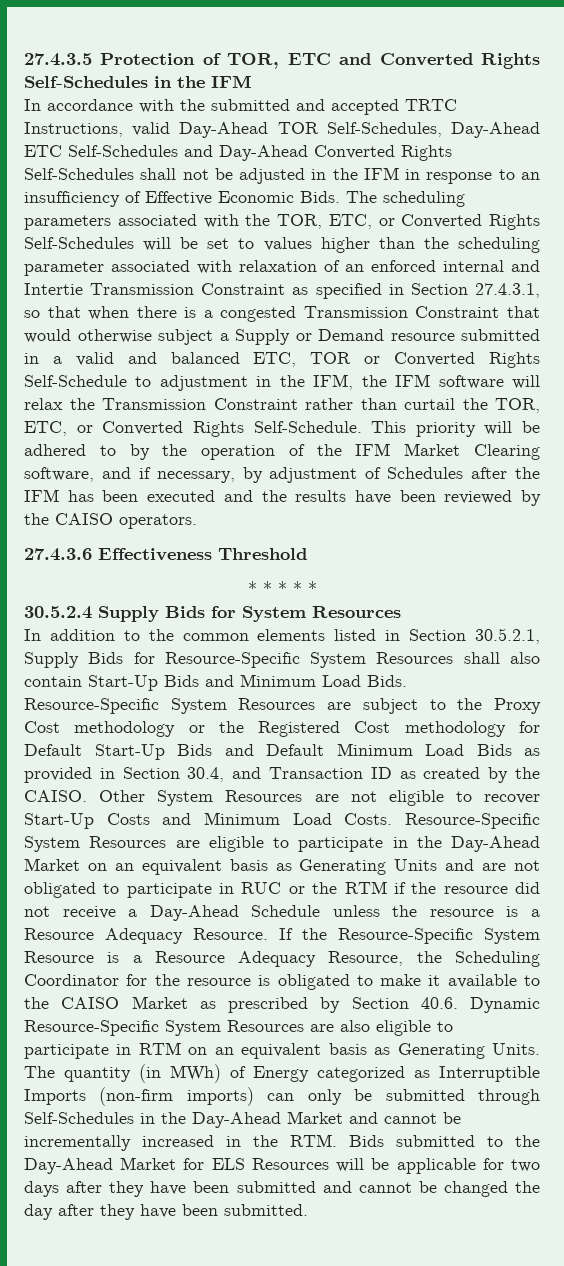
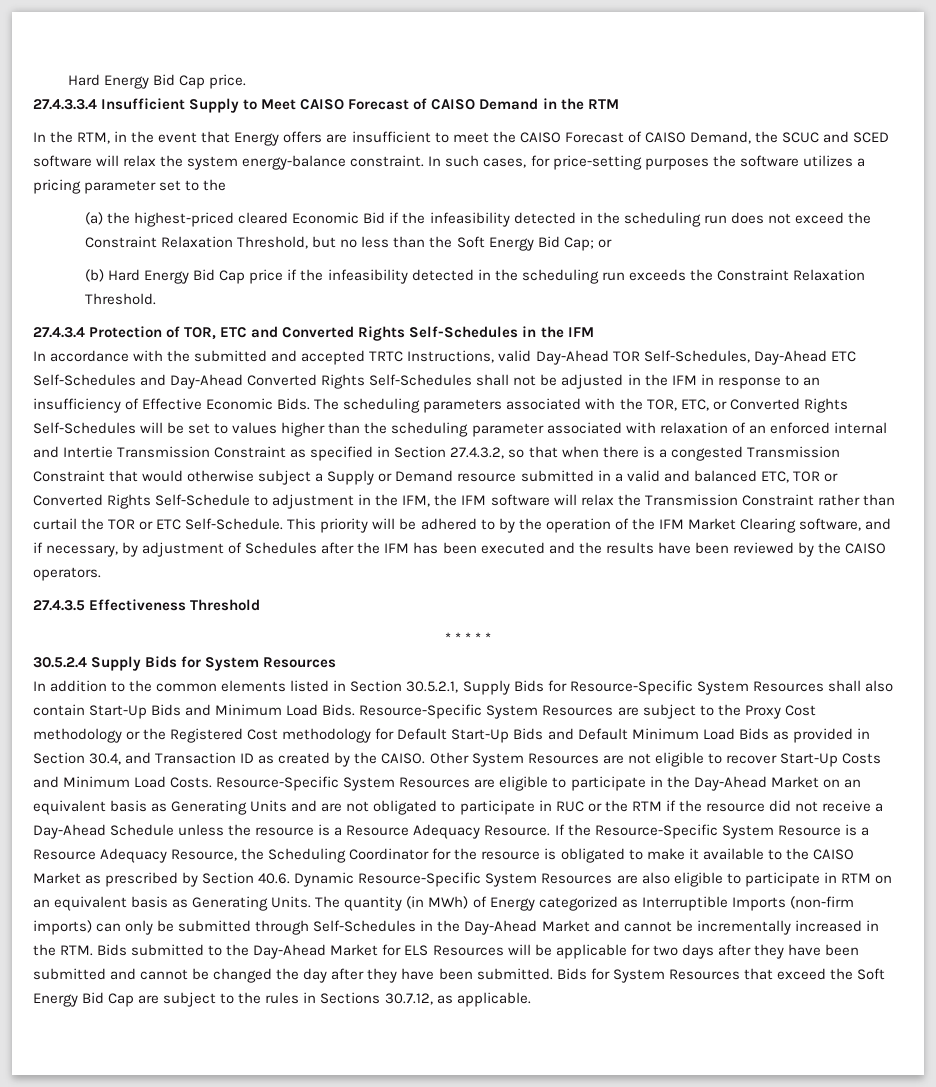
[24,53,92,66] 27.4.3.5 -> [67,74,246,89] [33,98,619,113] [33,131,890,146] [33,155,865,170] [33,179,227,194] [85,212,871,227] [85,236,612,251] [85,269,865,284] [85,293,157,305] [33,327,85,338] Hard Energy Bid Cap price. // 27.4.3.3.4 Insufficient Supply to Meet CAISO Forecast of CAISO Demand in the RTM // In the RTM, in the event that Energy offers are insufficient to meet the CAISO Forecast of CAISO Demand, the SCUC and SCED software will relax the system energy-balance constraint. In such cases, for price-setting purposes the software utilizes a pricing parameter set to the // (a) the highest-priced cleared Economic Bid if the infeasibility detected in the scheduling run does not exceed the Constraint Relaxation Threshold, but no less than the Soft Energy Bid Cap; or // (b) Hard Energy Bid Cap price if the infeasibility detected in the scheduling run exceeds the Constraint Relaxation Threshold. // 27.4.3.4
[475,283,541,298] 27.4.3.1, -> [450,447,505,459] 27.4.3.2,
[495,398,540,413] [24,421,244,437] TOR, ETC, or Converted Rights -> [108,519,182,530] TOR or ETC
[24,548,92,561] 27.4.3.6 -> [33,600,85,611] 27.4.3.5
(308, 1210) none -> [556,968,885,983] [33,992,531,1007] Bids for System Resources that exceed the Soft Energy Bid Cap are subject to the rules in Sections 30.7.12, as applicable.

